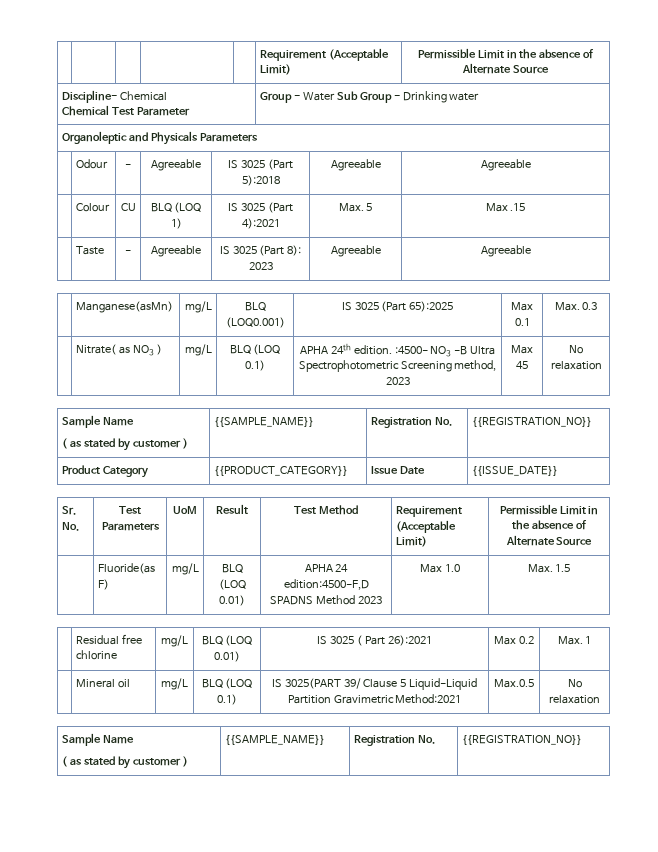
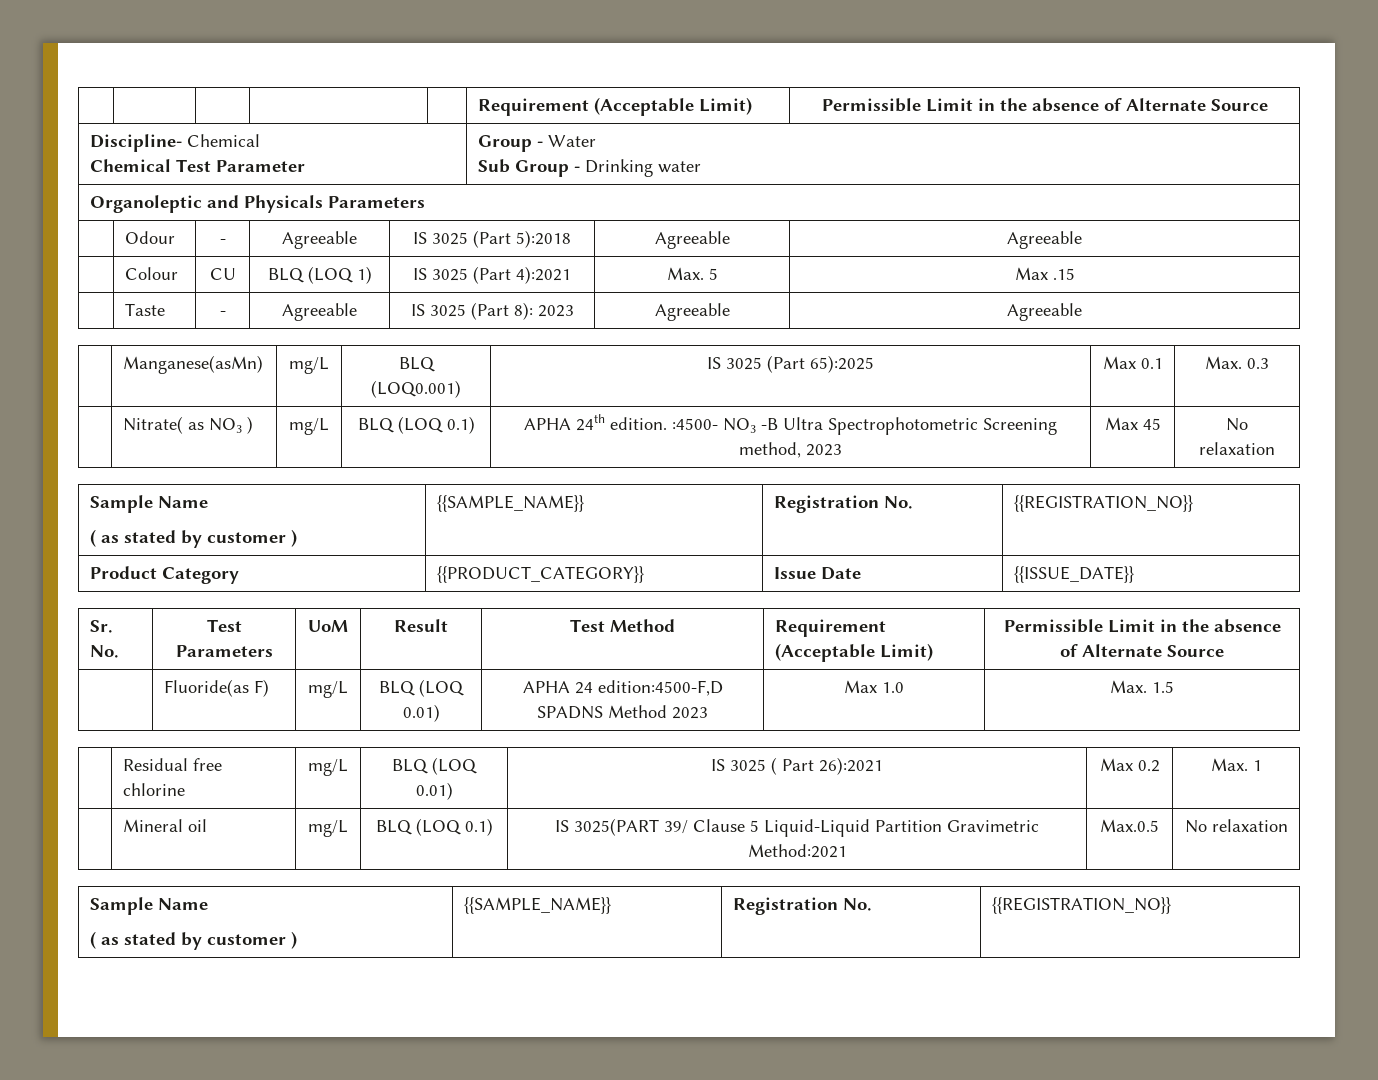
(335, 96) none -> (596, 141) //

